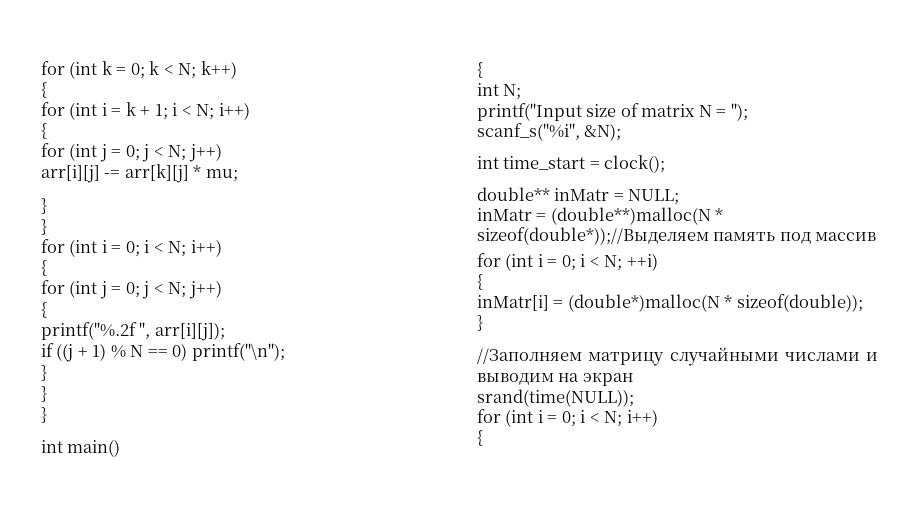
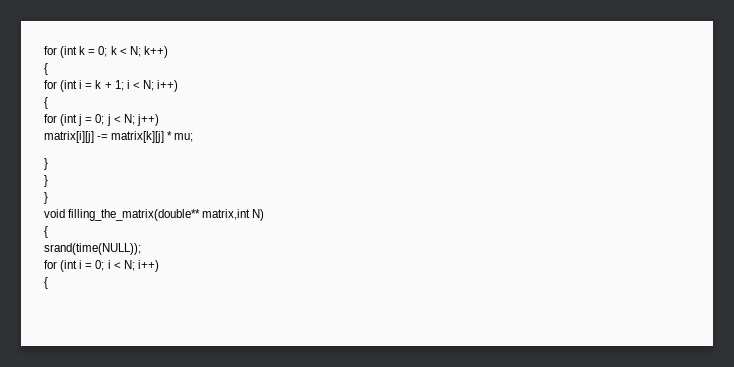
[41,164,189,183] arr[i][j] -= arr[k][j] -> [44,131,165,143] matrix[i][j] -= matrix[k][j]
[41,239,222,257] [41,260,47,276] [41,280,222,299] [41,302,47,318] [41,322,225,341] [41,343,285,362] [41,365,47,381] [41,386,47,402] [41,407,47,423] [41,439,121,457] [477,62,483,78] [477,83,522,100] [477,103,748,121] [477,123,622,141] [477,155,666,173] [477,187,680,205] [477,207,724,225] [477,227,877,245] [477,253,658,271] [477,274,483,290] [477,294,863,312] [477,315,483,331] [477,347,878,366] [477,372,633,386] for (int i = 0; i < N; i++) // { // for (int j = 0; j < N; j++) // { // printf("%.2f ", arr[i][j]); // if ((j + 1) % N == 0) printf("\n"); // } // } // } // int main() // { // int N; // printf("Input size of matrix N = "); // scanf_s("%i", &N); // int time_start = clock(); // double** inMatr = NULL; // inMatr = (double**)malloc(N * sizeof(double*));//Выделяем память под массив // for (int i = 0; i < N; ++i) // { // inMatr[i] = (double*)malloc(N * sizeof(double)); // } // //Заполняем матрицу случайными числами и выводим на экран -> [44,192,48,204] [44,209,265,221] [44,226,48,238] } // void filling_the_matrix(double** matrix,int N) // {

